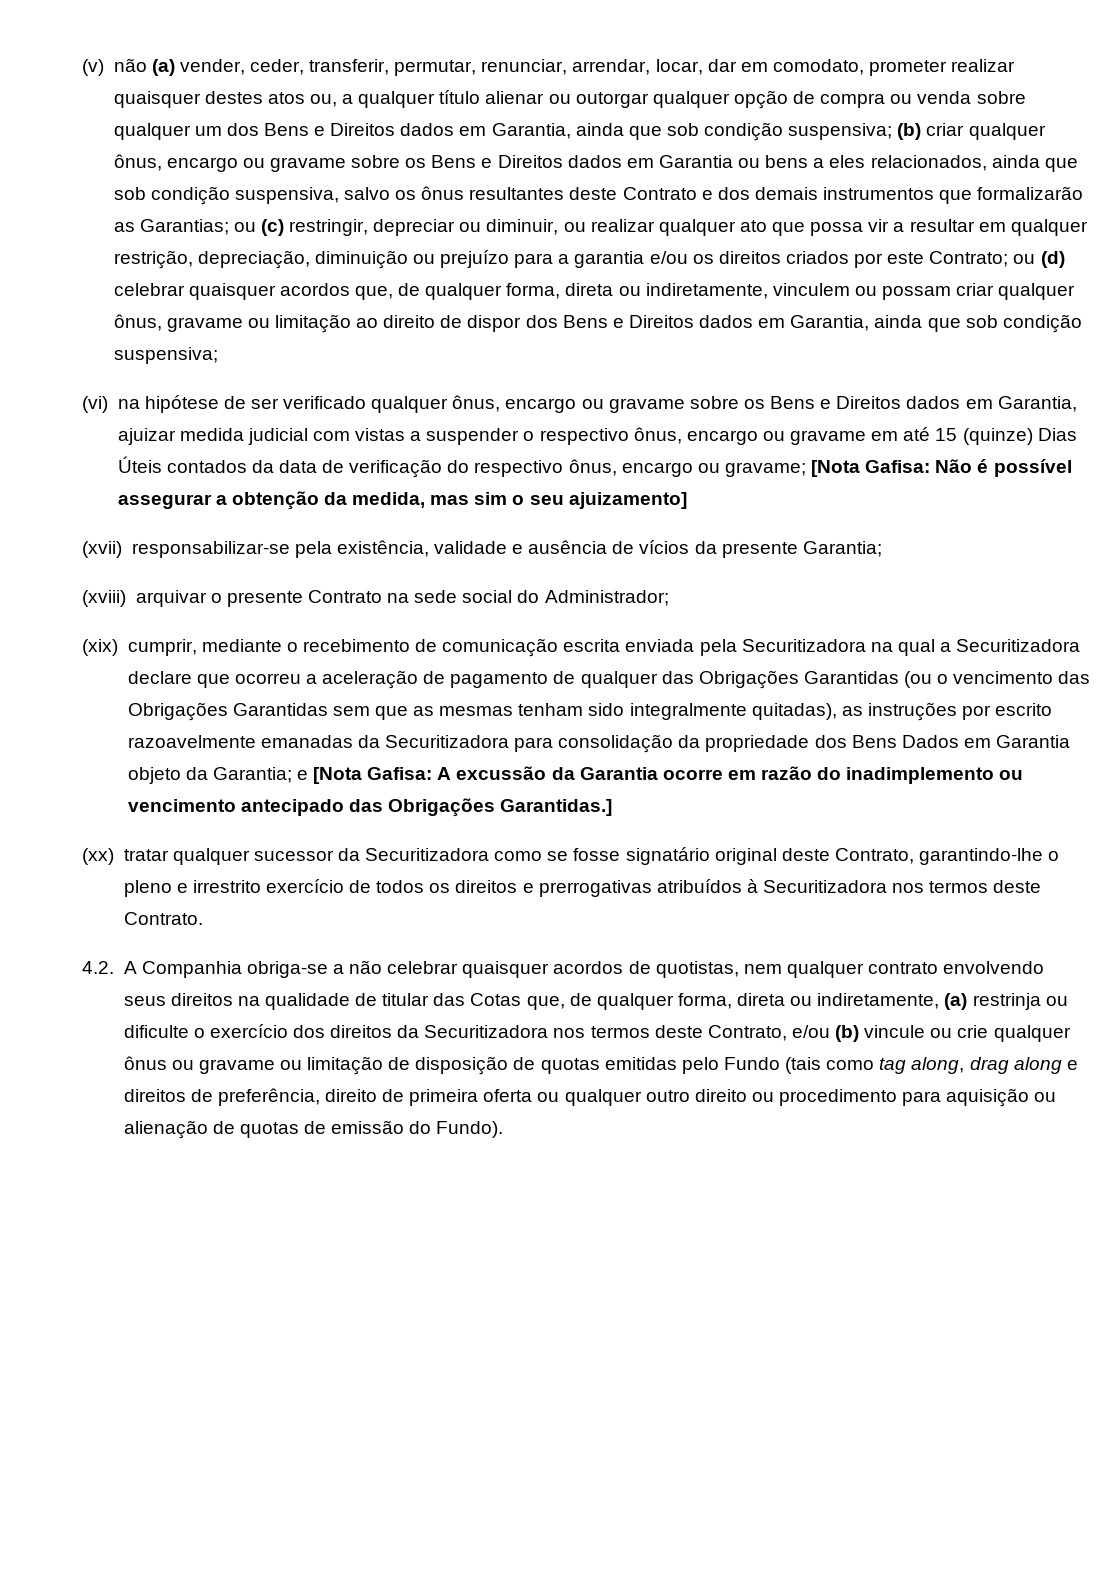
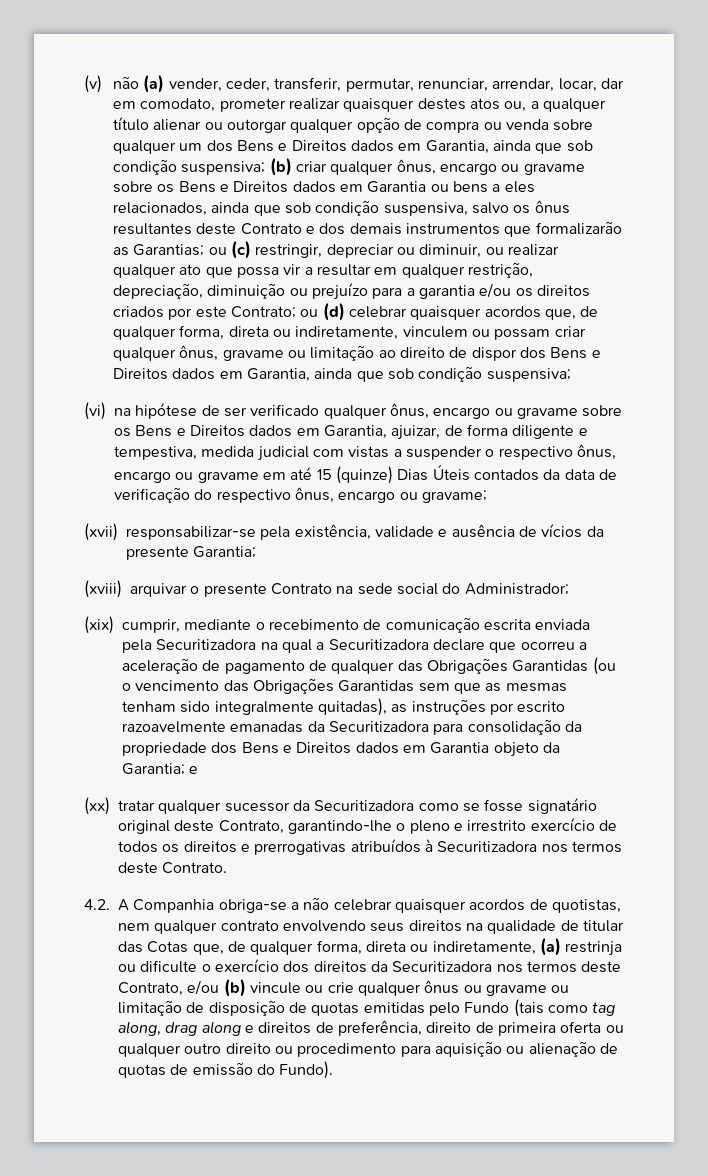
[117,428,176,445] ajuizar -> [391,424,588,440] [114,446,197,460] ajuizar, de forma diligente e tempestiva,
[811,459,1072,477] [117,491,687,510] [Nota Gafisa: Não é possível assegurar a obtenção da medida, mas sim o seu ajuizamento] -> (487, 496) none
[901,735,959,748] Dados -> [282,742,399,754] e Direitos dados
[313,766,1024,784] [127,798,613,817] [Nota Gafisa: A excussão da Garantia ocorre em razão do inadimplemento ou vencimento antecipado das Obrigações Garantidas.] -> (199, 770) none

